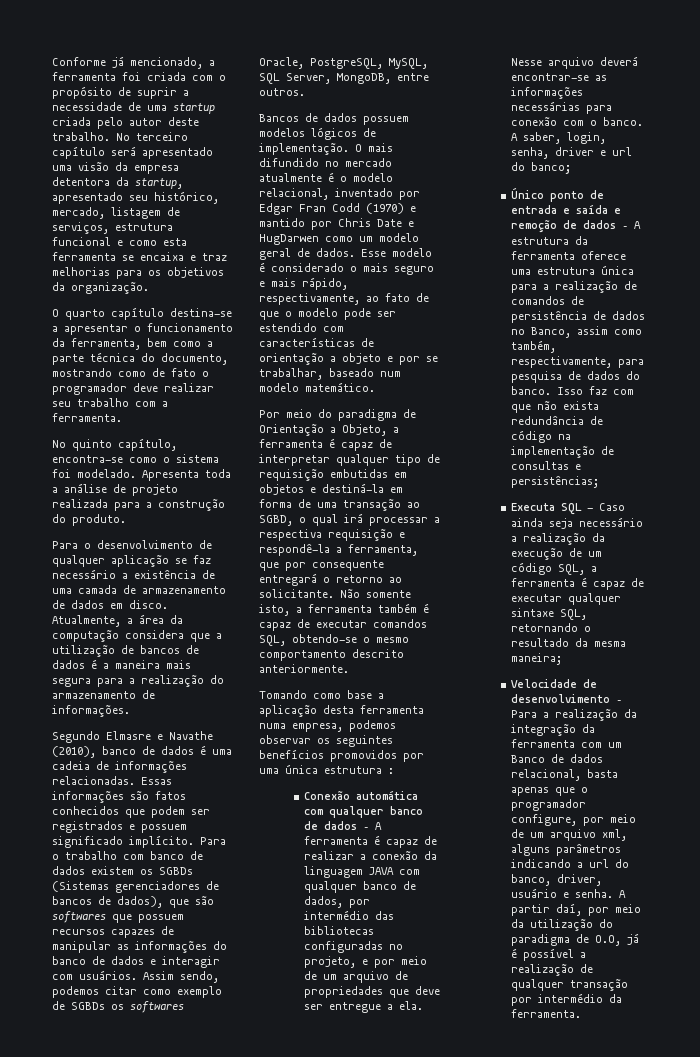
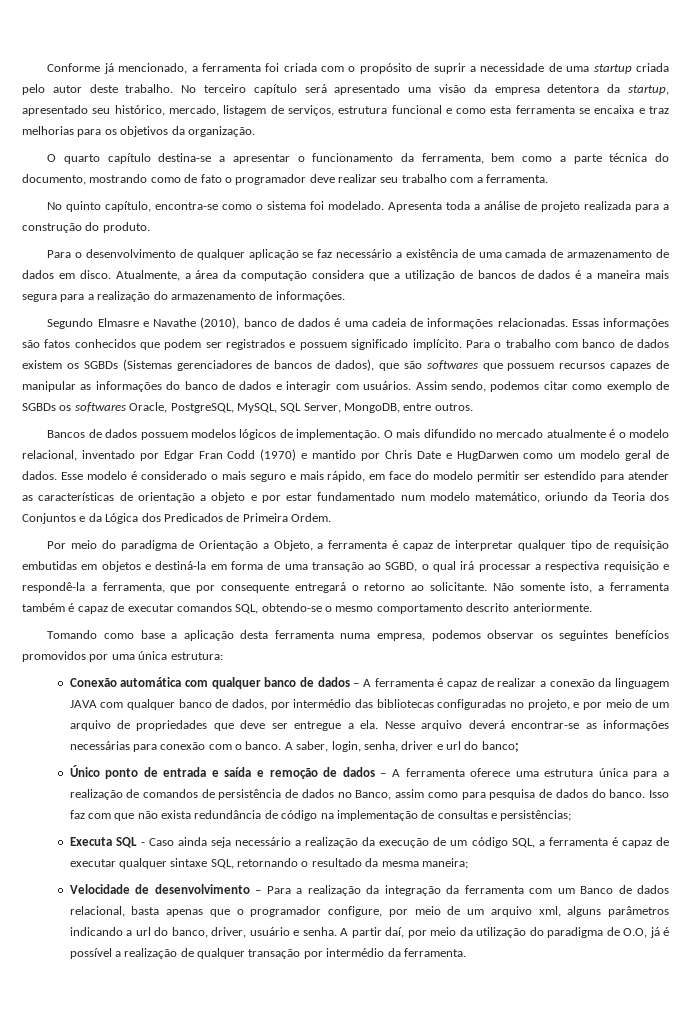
[259,293,429,305] [259,308,396,320] [259,323,344,332] respectivamente, ao fato de que o modelo pode ser estendido com -> [369,471,670,482] [22,495,33,501] em face do modelo permitir ser estendido para atender as
[426,356,438,362] [259,368,401,380] [259,382,375,392] se trabalhar, baseado num modelo matemático. -> [286,492,669,503] [22,513,331,524] estar fundamentado num modelo matemático, oriundo da Teoria dos Conjuntos e da Lógica dos Predicados de Primeira Ordem.
[324,766,394,774] estrutura : -> [170,652,223,660] estrutura:
[511,236,589,245] estrutura da -> (400, 773) none
[511,340,557,353] [511,356,613,368] também, respectivamente, -> (458, 795) none

